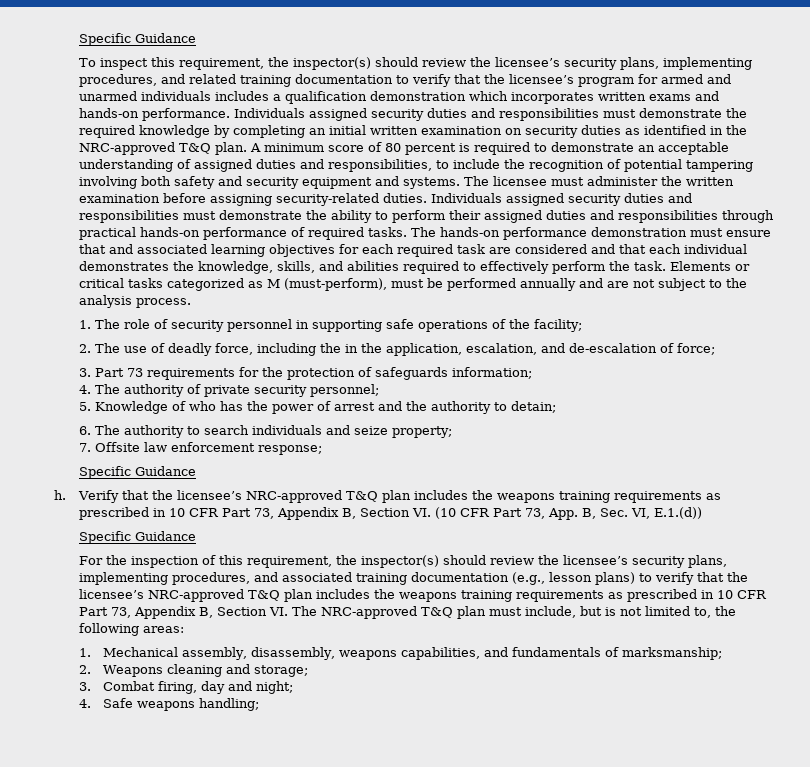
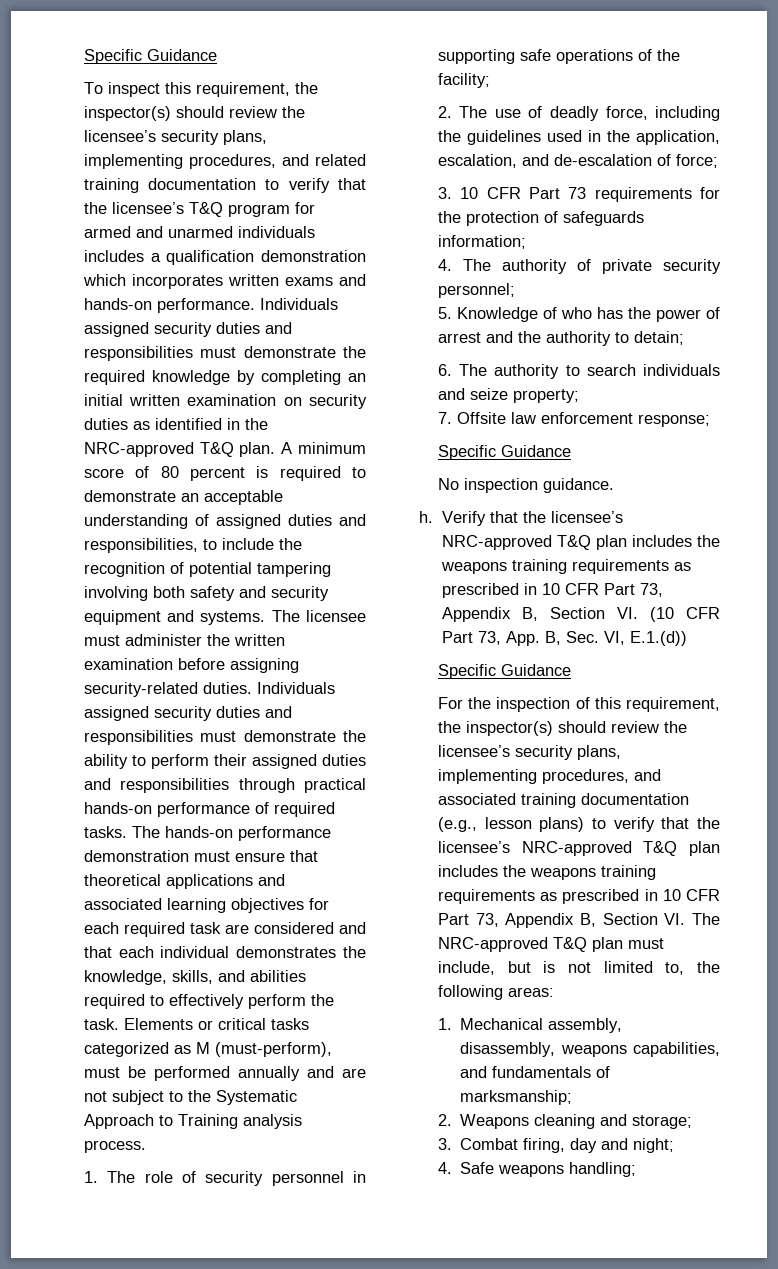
(574, 79) none -> [188,202,223,217] T&Q
(106, 249) none -> [83,874,253,889] theoretical applications
(747, 283) none -> [215,1090,297,1105] [83,1114,238,1129] Systematic Approach to Training
(341, 348) none -> [466,130,582,145] guidelines used
(91, 372) none -> [460,187,521,199] 10 CFR
(196, 471) none -> [437,478,614,493] // No inspection guidance.

